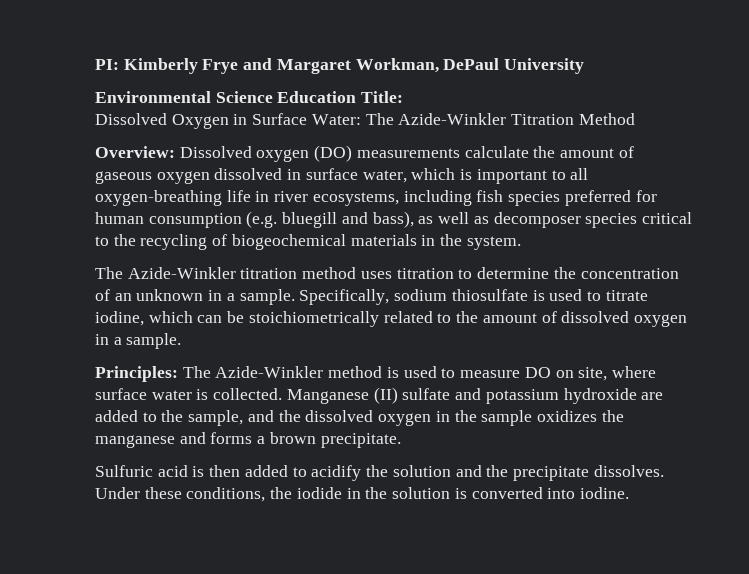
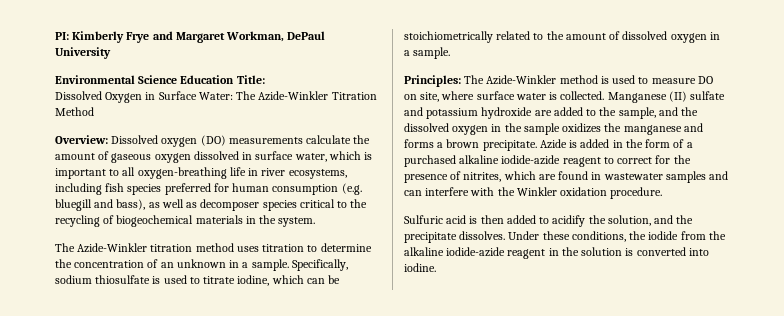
(401, 440) none -> [539,139,693,149] [404,155,691,167] [404,171,729,183] [404,187,663,199] Azide is added in the form of a purchased alkaline iodide-azide reagent to correct for the presence of nitrites, which are found in wastewater samples and can interfere with the Winkler oxidation procedure.
[392,465,451,477] solution -> [607,215,651,226] solution,
(342, 493) none -> [680,231,726,240] [404,247,546,259] from the alkaline iodide-azide reagent

